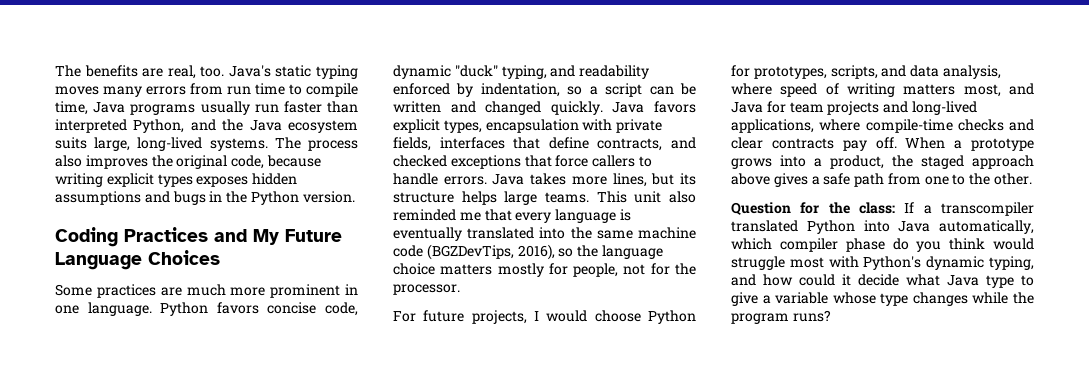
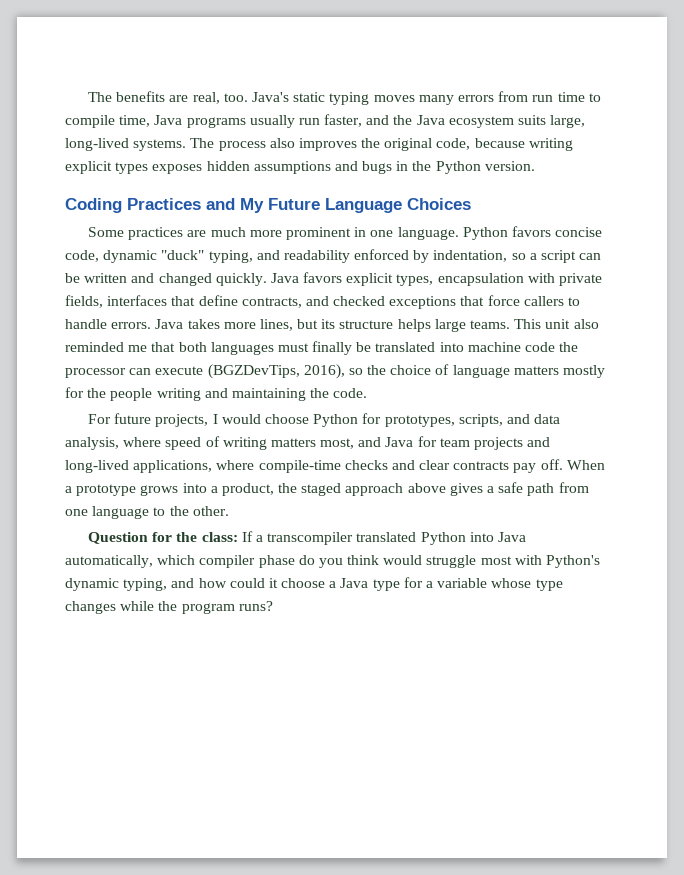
[283,101,358,113] [55,119,185,133] faster than interpreted Python, -> [324,114,363,127] faster,
[515,209,631,223] [393,227,696,241] [393,244,663,260] [393,263,696,277] [393,284,460,295] every language is eventually translated into the same machine code (BGZDevTips, 2016), so the language choice matters mostly for people, not for the processor. -> [178,341,579,355] [65,364,606,379] [65,387,368,401] both languages must finally be translated into machine code the processor can execute (BGZDevTips, 2016), so the choice of language matters mostly for the people writing and maintaining the code.
(949, 180) none -> [92,506,150,519] language
[858,274,1034,288] [731,292,758,306] decide what Java type to give -> [281,577,423,591] choose a Java type for

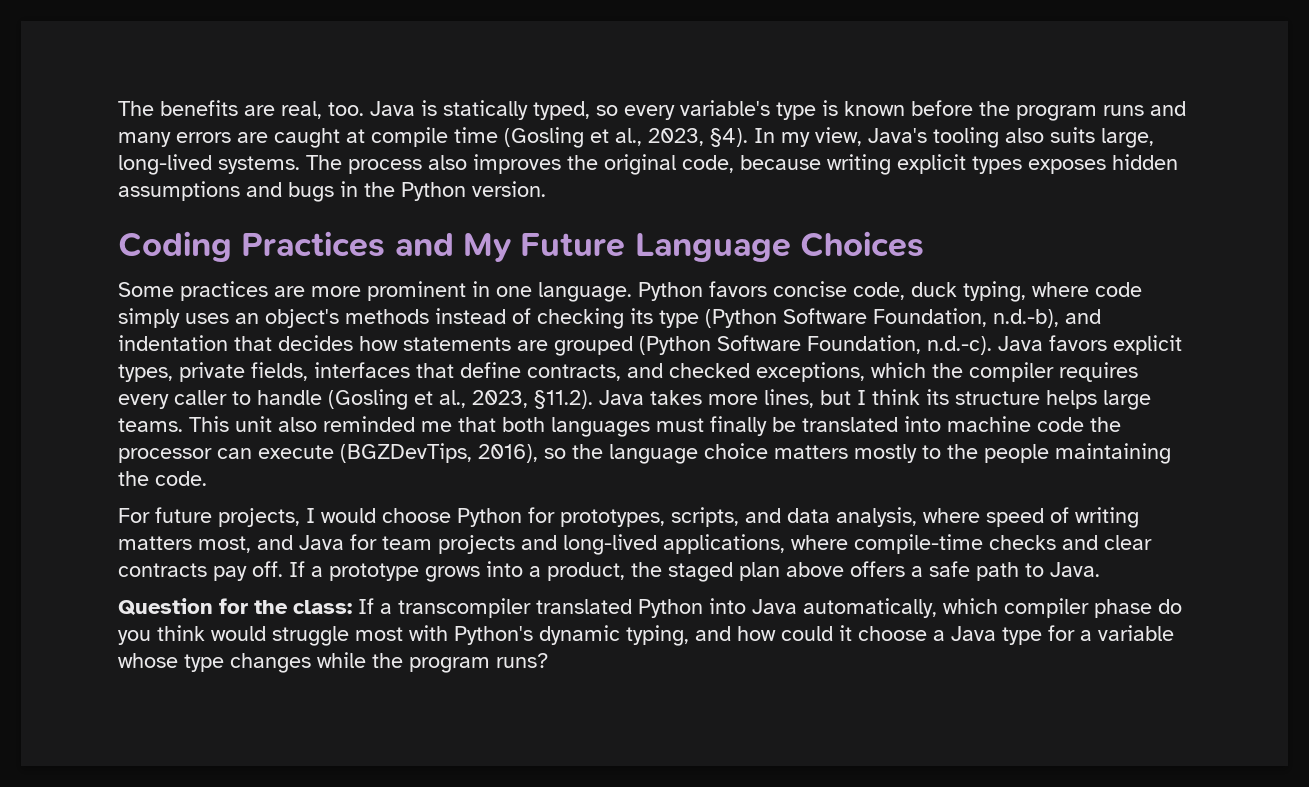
[252,91,601,105] [65,114,514,128] Java's static typing moves many errors from run time to compile time, Java programs usually run faster, and the Java ecosystem -> [370,100,1186,121] [118,127,1044,148] Java is statically typed, so every variable's type is known before the program runs and many errors are caught at compile time (Gosling et al., 2023, §4). In my view, Java's tooling also
[210,227,246,237] much -> (305, 291) none
[103,249,602,263] [65,273,267,286] dynamic "duck" typing, and readability enforced by indentation, so a script can be written and changed quickly. -> [911,281,1142,302] [118,308,1101,329] [118,335,992,356] duck typing, where code simply uses an object's methods instead of checking its type (Python Software Foundation, n.d.-b), and indentation that decides how statements are grouped (Python Software Foundation, n.d.-c).
[437,273,555,286] encapsulation with -> (173, 373) none
[389,295,581,309] [65,319,152,329] exceptions that force callers to handle errors. -> [756,362,1138,382] [118,389,593,410] exceptions, which the compiler requires every caller to handle (Gosling et al., 2023, §11.2).
(319, 324) none -> [857,389,920,405] I think
[390,364,510,378] choice of language -> [609,443,768,464] language choice
[65,387,84,398] for -> [922,445,941,459] to
[156,388,228,401] writing and -> (1049, 453) none
[566,460,605,470] When -> [289,561,305,577] If
[345,482,589,496] [65,506,229,519] approach above gives a safe path from one language to the other. -> [739,561,1100,581] plan above offers a safe path to Java.

